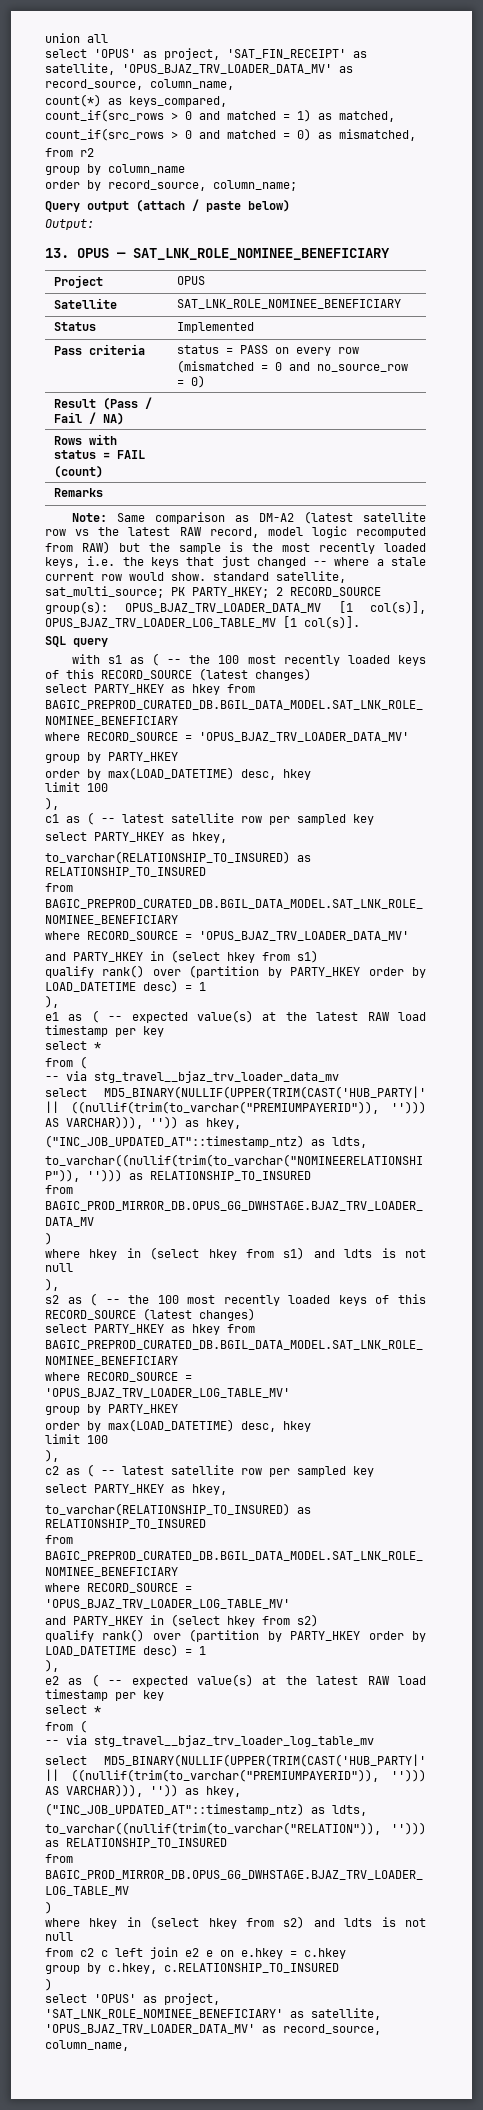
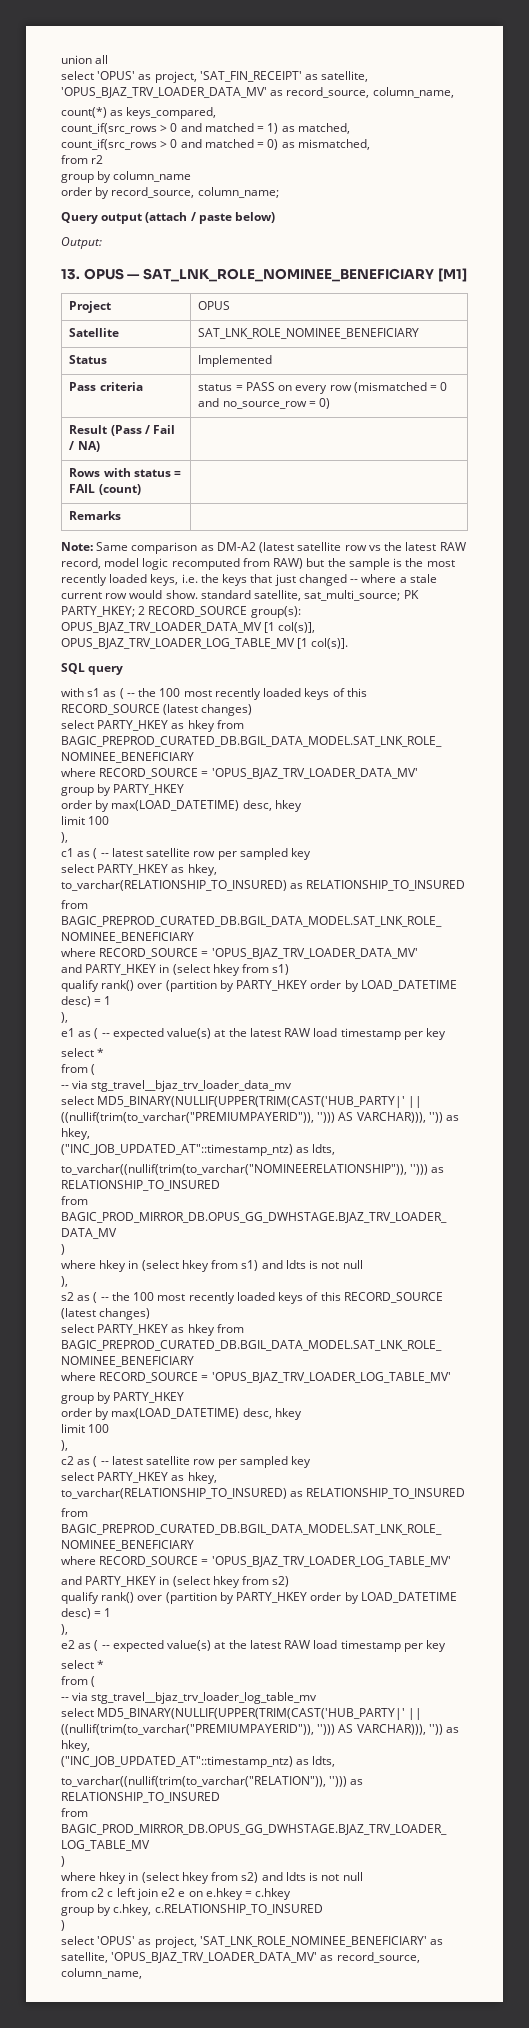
(390, 254) none -> [437,268,467,282] [M1]

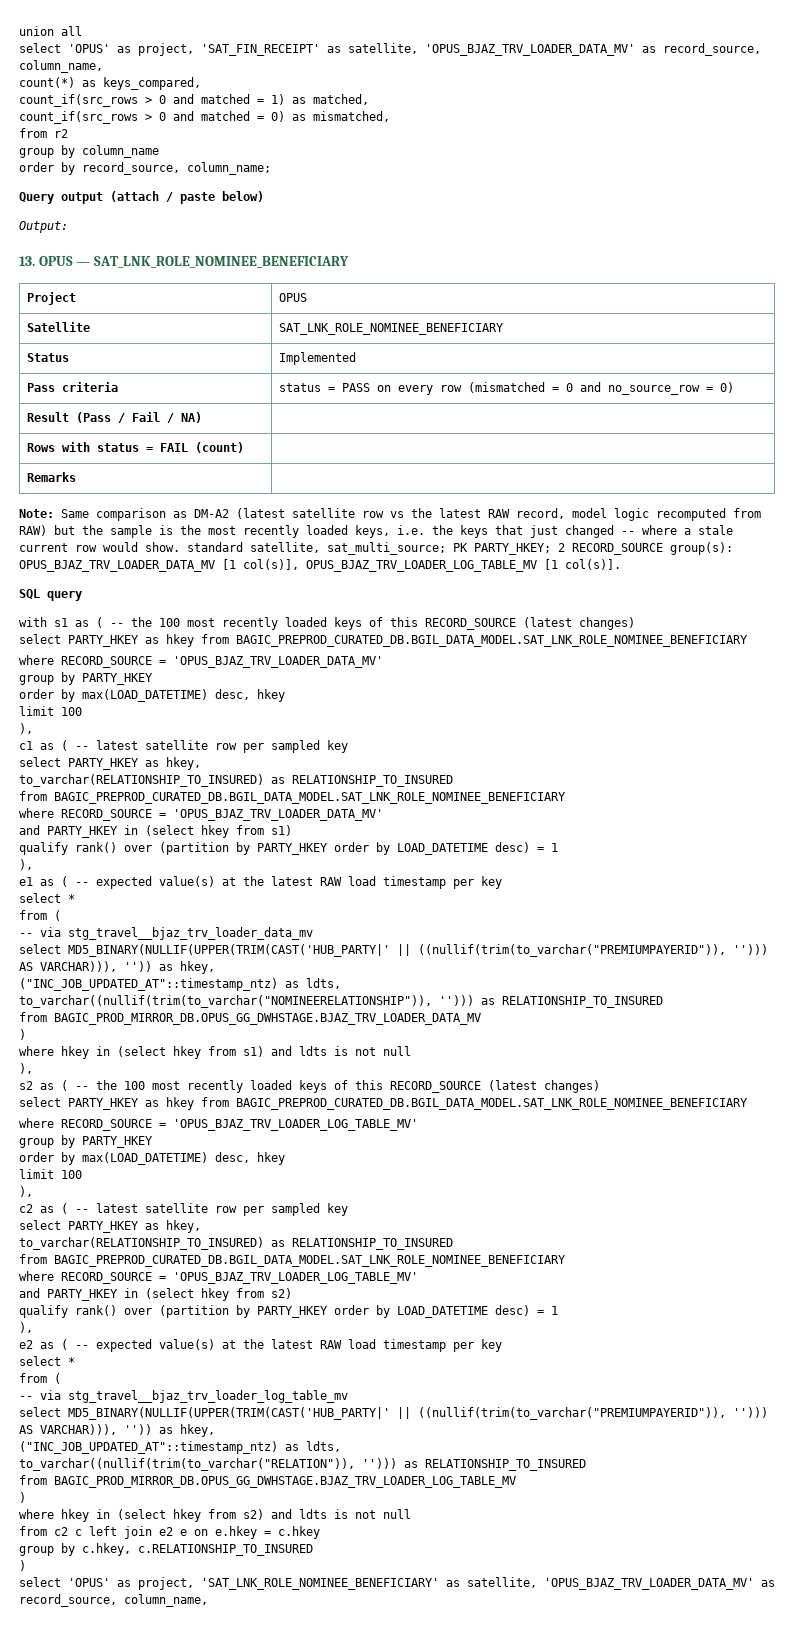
[437,268,467,282] [M1] -> (349, 262) none

